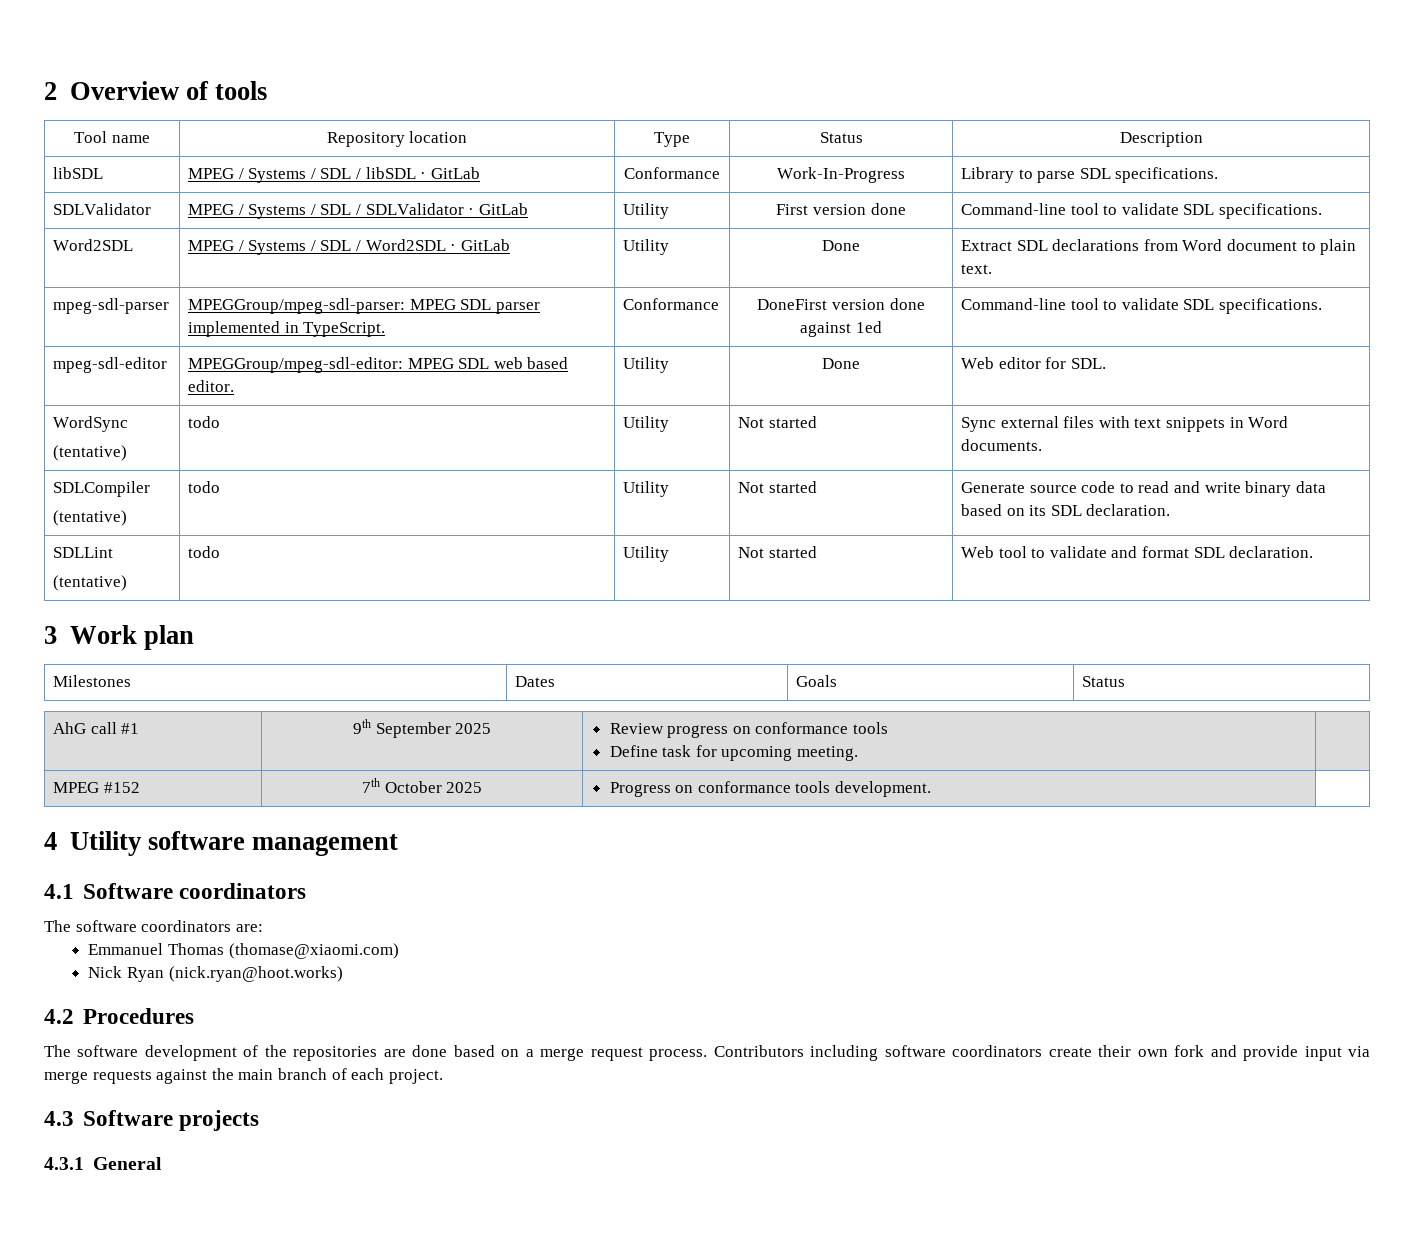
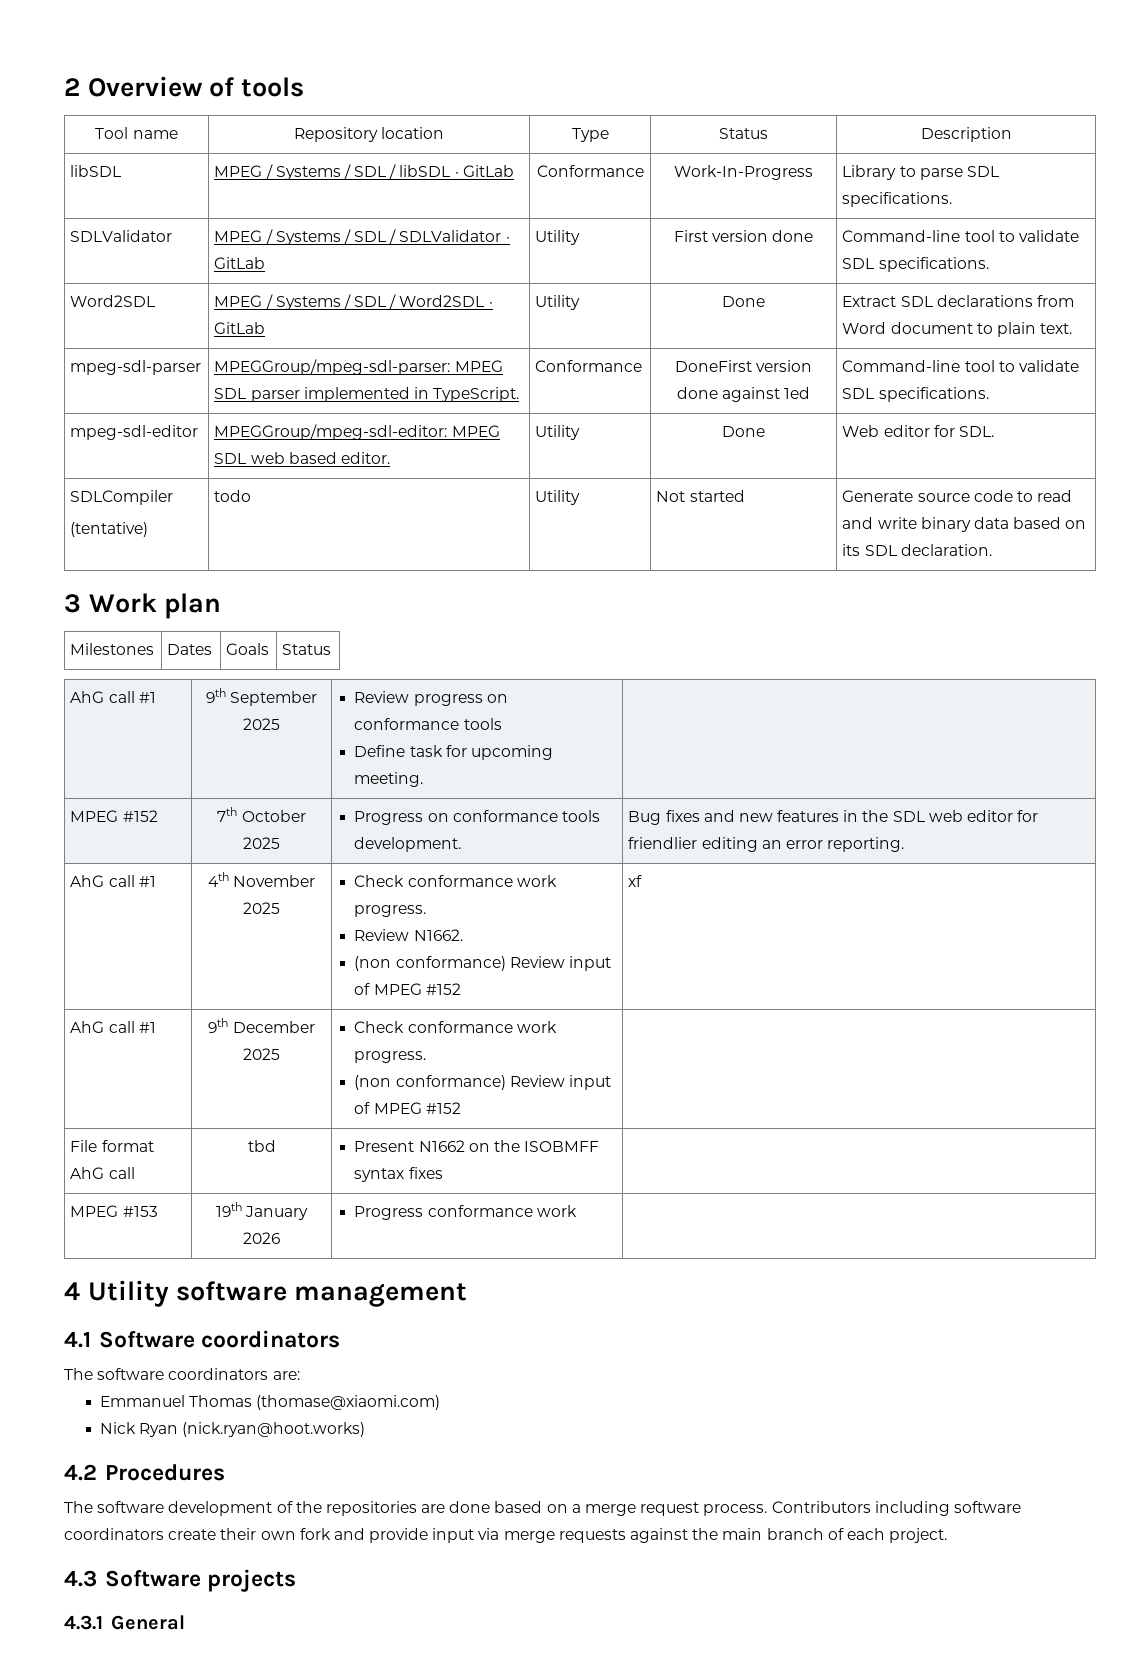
[53,416,129,432] [53,445,128,461] [188,416,221,428] [623,416,670,432] [738,416,817,428] [961,416,1289,432] [961,439,1043,451] // WordSync // (tentative) | todo | Utility | Not started | Sync external files with text snippets in Word documents. -> (994, 431) none
[53,547,114,558] [53,575,128,591] [188,546,221,558] [623,546,670,562] [738,546,817,558] [961,546,1314,558] // SDLLint // (tentative) | todo | Utility | Not started | Web tool to validate and format SDL declaration. -> (992, 550) none
(932, 789) none -> [628,810,1039,825] [628,837,905,852] [70,875,156,887] [207,872,316,887] [243,902,280,914] [354,875,557,887] [354,905,427,917] [354,929,463,941] [354,956,611,971] [354,983,461,995] [628,875,643,887] [70,1021,156,1033] [208,1018,315,1033] [243,1048,280,1060] [354,1021,557,1033] [354,1051,427,1063] [354,1075,611,1090] [354,1102,461,1114] [70,1140,154,1152] [70,1167,135,1179] [247,1140,276,1152] [354,1140,600,1152] [354,1167,443,1182] [70,1205,158,1217] [215,1202,309,1220] [243,1232,280,1244] [354,1205,577,1220] | Bug fixes and new features in the SDL web editor for friendlier editing an error reporting. // AhG call #1 | 4th November 2025 | Check conformance work progress. // Review N1662. // (non conformance) Review input of MPEG #152 | xf // AhG call #1 | 9th December 2025 | Check conformance work progress. // (non conformance) Review input of MPEG #152 | // File format AhG call | tbd | Present N1662 on the ISOBMFF syntax fixes | // MPEG #153 | 19th January 2026 | Progress conformance work

